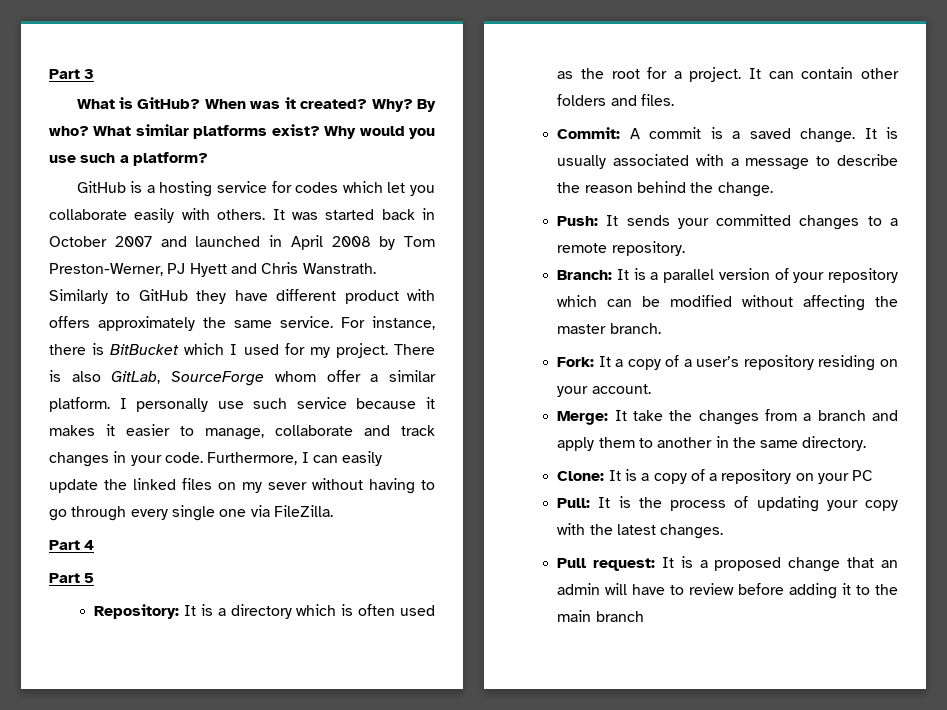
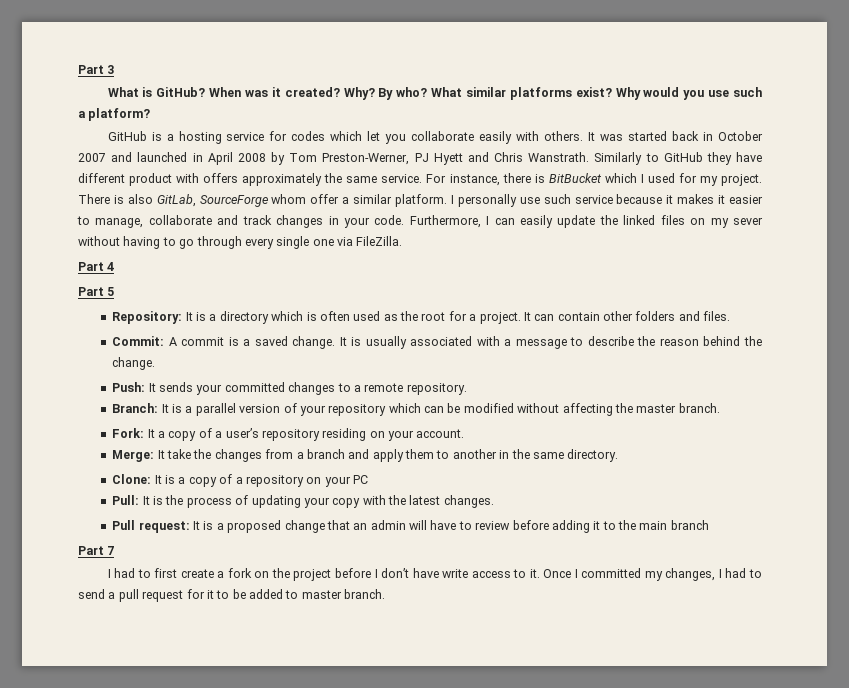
(644, 616) none -> [78,546,115,555] [107,568,763,581] [78,589,386,602] // Part 7 // I had to first create a fork on the project before I don’t have write access to it. Once I committed my changes, I had to send a pull request for it to be added to master branch.

